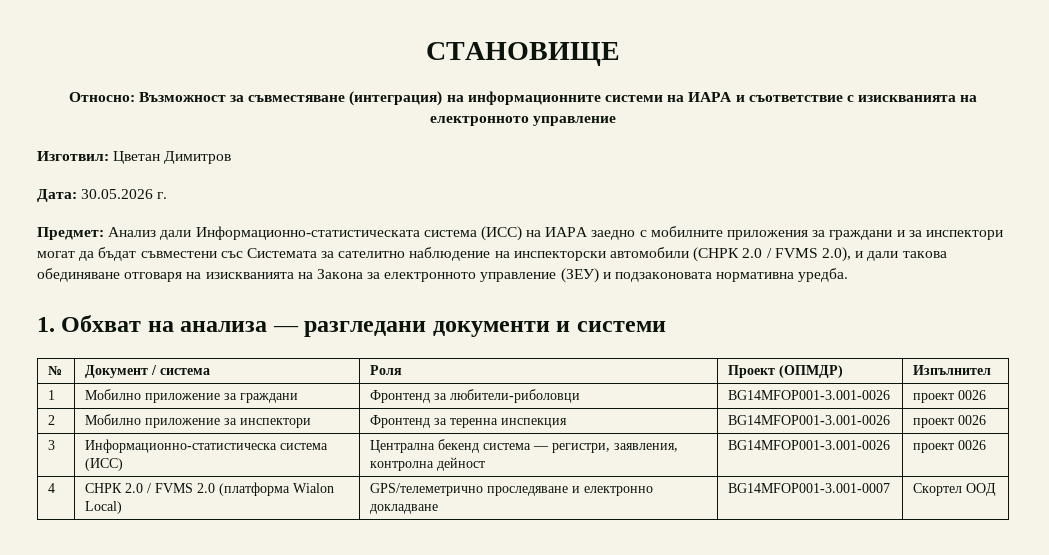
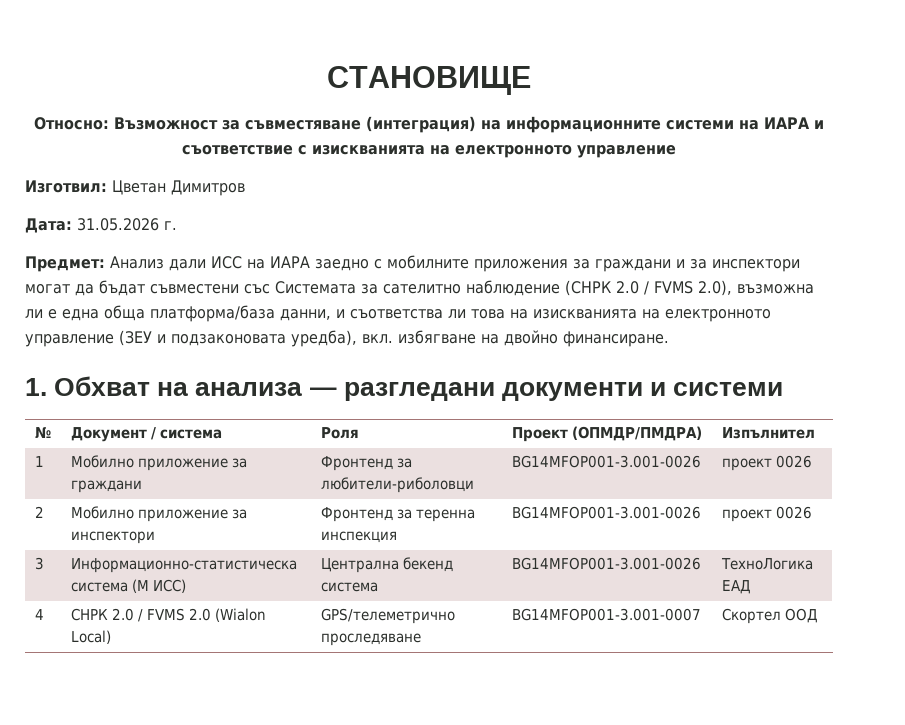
[81,189,154,199] 30.05.2026 -> [77,218,159,231] 31.05.2026
[195,226,522,241] Информационно-статистическата система (ИСС) -> [211,256,242,269] ИСС
[494,247,690,261] на инспекторски автомобили -> (560, 288) none
[855,251,947,261] [37,268,183,282] и дали такова обединяване отговаря -> [737,284,814,294] [25,305,505,322] възможна ли е една обща платформа/база данни, и съответства ли това
[316,268,599,283] Закона за електронното управление (ЗЕУ) -> [665,309,771,322] [25,330,152,347] електронното управление (ЗЕУ
[716,268,849,282] нормативна уредба. -> [291,330,669,347] уредба), вкл. избягване на двойно финансиране.
[779,365,844,378] (ОПМДР) -> [571,426,702,441] (ОПМДР/ПМДРА)
[85,458,124,471] (ИСС) -> [131,579,186,593] (М ИСС)
[533,443,679,453] [370,457,486,471] [728,440,891,450] [913,440,987,453] — регистри, заявления, контролна дейност | BG14MFOP001-3.001-0026 | проект 0026 -> [511,557,701,570] [720,558,813,570] [721,580,751,594] | BG14MFOP001-3.001-0026 | ТехноЛогика ЕАД
[219,482,335,496] (платформа Wialon -> [214,608,266,622] (Wialon
[572,486,654,496] [370,504,439,514] и електронно докладване -> (421, 639) none

